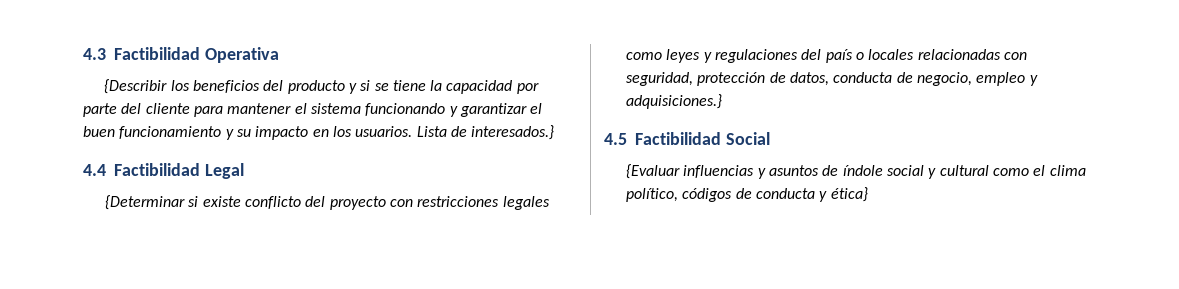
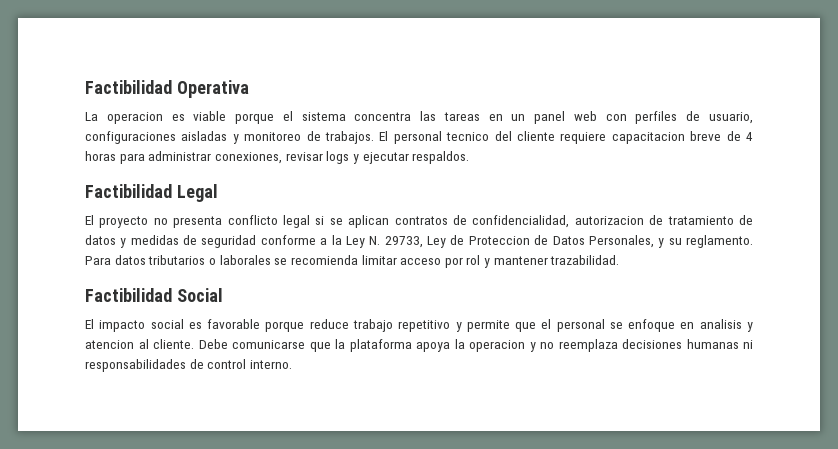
[83,48,106,60] 4.3 -> (85, 87) none
[104,79,539,94] [83,103,543,117] [83,125,555,140] [83,163,244,179] [105,195,550,210] [626,49,1027,63] [626,72,1038,86] [626,94,723,109] [604,132,770,145] [626,164,1086,179] [626,187,868,202] {Describir los beneficios del producto y si se tiene la capacidad por parte del cliente para mantener el sistema funcionando y garantizar el buen funcionamiento y su impacto en los usuarios. Lista de interesados.} // 4.4 Factibilidad Legal // {Determinar si existe conflicto del proyecto con restricciones legales como leyes y regulaciones del país o locales relacionadas con seguridad, protección de datos, conducta de negocio, empleo y adquisiciones.} // 4.5 Factibilidad Social // {Evaluar influencias y asuntos de índole social y cultural como el clima político, códigos de conducta y ética} -> [85,111,753,124] [85,131,753,144] [85,151,470,164] [85,184,218,202] [85,215,753,228] [85,235,753,248] [85,255,620,268] [85,288,223,302] [85,319,754,332] [85,339,753,352] [85,359,292,372] La operacion es viable porque el sistema concentra las tareas en un panel web con perfiles de usuario, configuraciones aisladas y monitoreo de trabajos. El personal tecnico del cliente requiere capacitacion breve de 4 horas para administrar conexiones, revisar logs y ejecutar respaldos. // Factibilidad Legal // El proyecto no presenta conflicto legal si se aplican contratos de confidencialidad, autorizacion de tratamiento de datos y medidas de seguridad conforme a la Ley N. 29733, Ley de Proteccion de Datos Personales, y su reglamento. Para datos tributarios o laborales se recomienda limitar acceso por rol y mantener trazabilidad. // Factibilidad Social // El impacto social es favorable porque reduce trabajo repetitivo y permite que el personal se enfoque en analisis y atencion al cliente. Debe comunicarse que la plataforma apoya la operacion y no reemplaza decisiones humanas ni responsabilidades de control interno.

